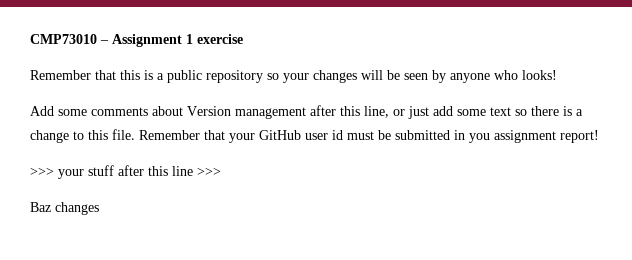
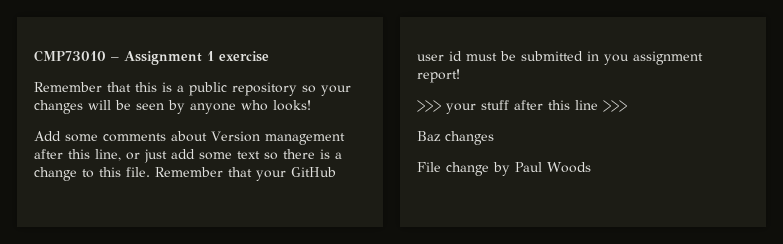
(99, 208) none -> [417,162,591,176] // File change by Paul Woods

